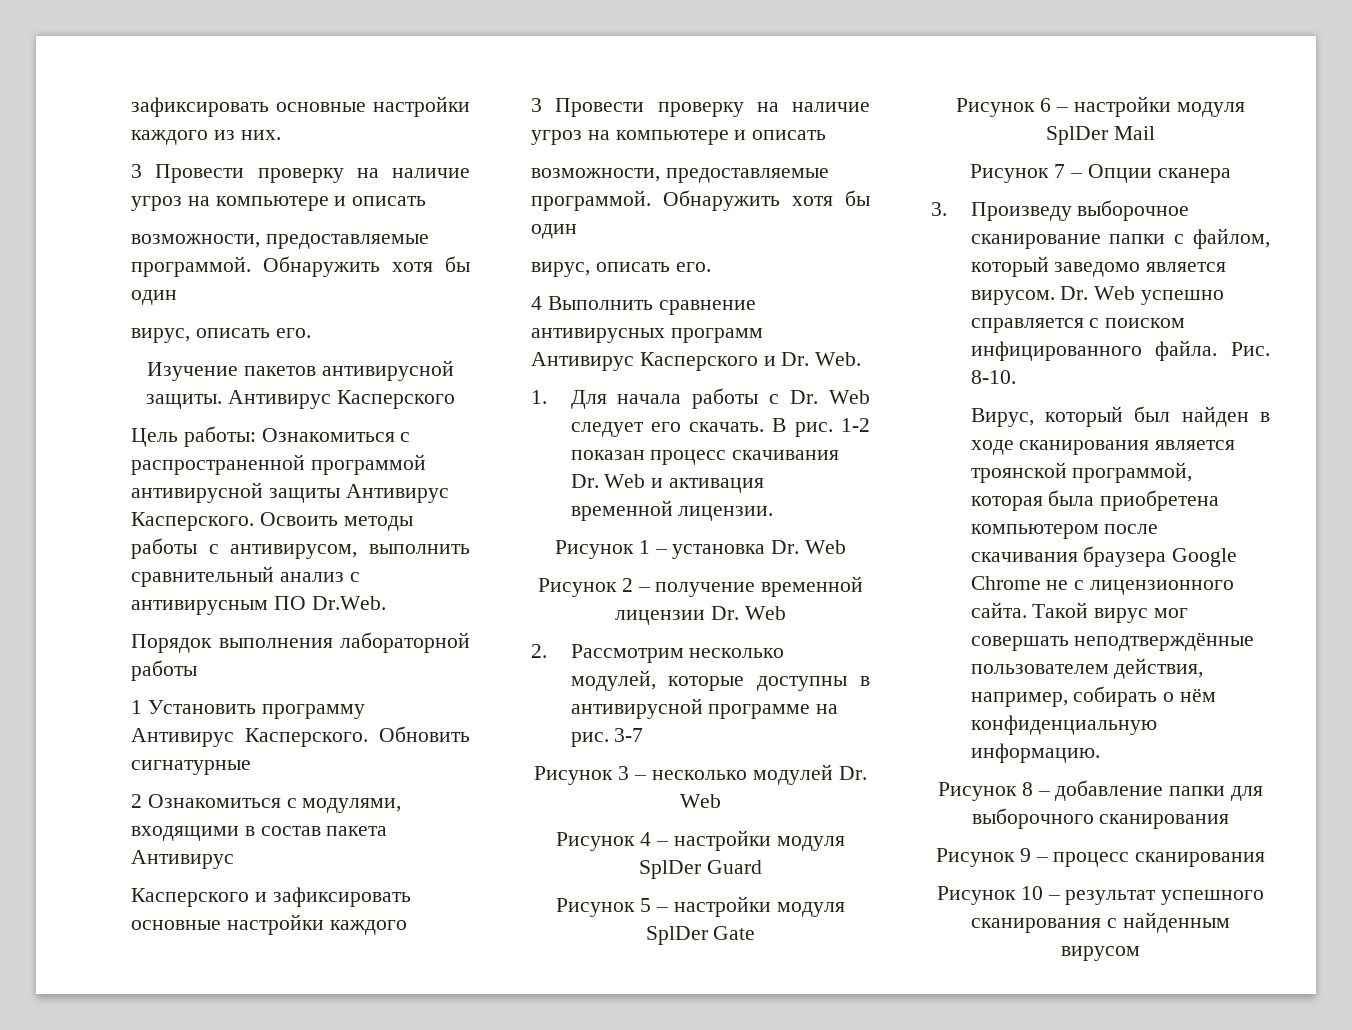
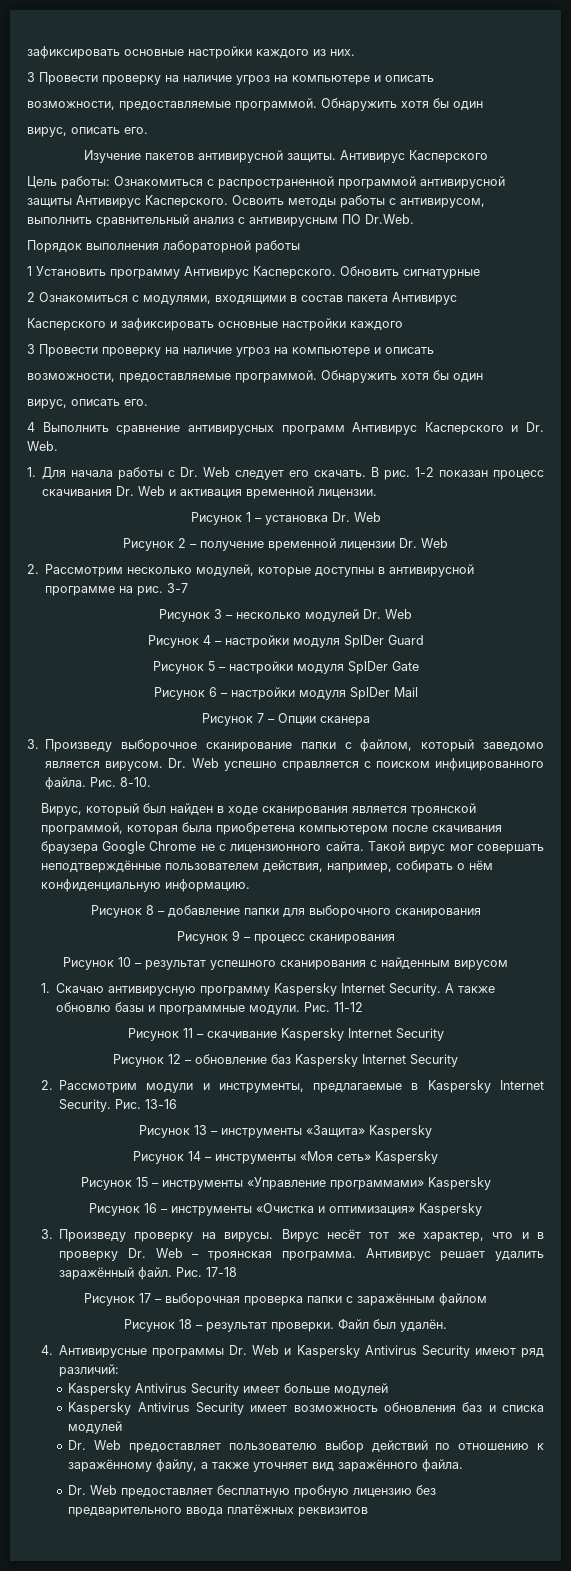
(1140, 953) none -> [40,983,496,996] [56,1002,364,1015] [127,1028,444,1041] [113,1054,458,1067] [40,1080,544,1093] [59,1099,178,1112] [139,1125,432,1138] [133,1151,438,1164] [80,1177,491,1190] [89,1203,482,1216] [40,1229,544,1242] [59,1248,544,1261] [59,1267,238,1280] [84,1293,487,1306] [124,1319,447,1332] [40,1345,544,1358] [59,1364,120,1377] [68,1383,389,1396] [68,1402,544,1415] [68,1421,123,1434] [68,1440,544,1453] [68,1459,464,1472] [68,1485,437,1498] [68,1504,369,1517] // 1. Скачаю антивирусную программу Kaspersky Internet Security. А также обновлю базы и программные модули. Рис. 11-12 // Рисунок 11 – скачивание Kaspersky Internet Security // Рисунок 12 – обновление баз Kaspersky Internet Security // 2. Рассмотрим модули и инструменты, предлагаемые в Kaspersky Internet Security. Рис. 13-16 // Рисунок 13 – инструменты «Защита» Kaspersky // Рисунок 14 – инструменты «Моя сеть» Kaspersky // Рисунок 15 – инструменты «Управление программами» Kaspersky // Рисунок 16 – инструменты «Очистка и оптимизация» Kaspersky // 3. Произведу проверку на вирусы. Вирус несёт тот же характер, что и в проверку Dr. Web – троянская программа. Антивирус решает удалить заражённый файл. Рис. 17-18 // Рисунок 17 – выборочная проверка папки с заражённым файлом // Рисунок 18 – результат проверки. Файл был удалён. // 4. Антивирусные программы Dr. Web и Kaspersky Antivirus Security имеют ряд различий: // Kaspersky Antivirus Security имеет больше модулей // Kaspersky Antivirus Security имеет возможность обновления баз и списка модулей // Dr. Web предоставляет пользователю выбор действий по отношению к заражённому файлу, а также уточняет вид заражённого файла. // Dr. Web предоставляет бесплатную пробную лицензию без предварительного ввода платёжных реквизитов

